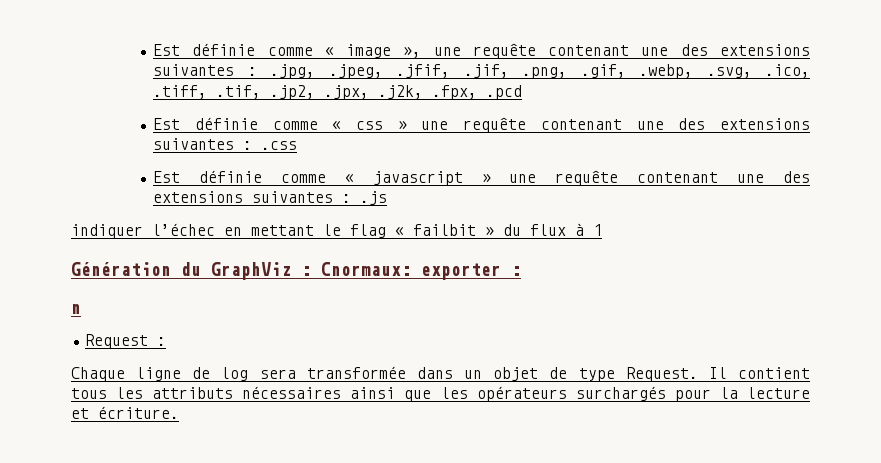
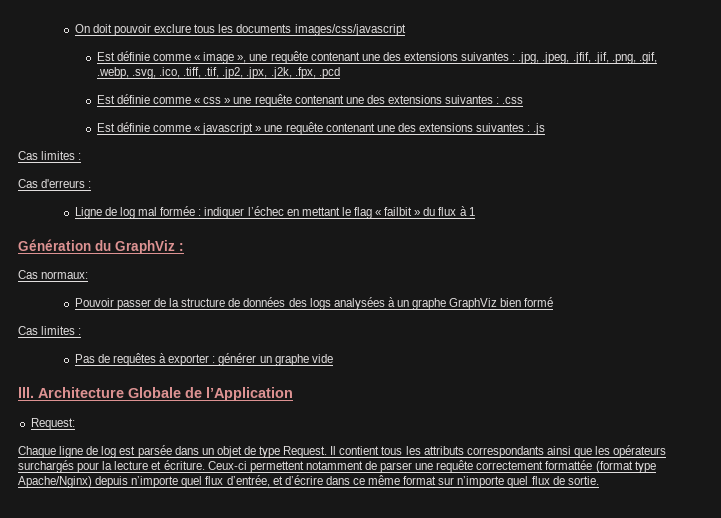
(153, 50) none -> [74,24,406,36] On doit pouvoir exclure tous les documents images/css/javascript //
(388, 198) none -> [18,151,82,160] [18,179,92,188] [74,206,202,219] Cas limites : // Cas d'erreurs : // Ligne de log mal formée :
[321,262,521,280] [71,304,81,314] [85,334,167,349] Cnormaux: exporter : // n // Request : -> [18,270,89,279] [74,297,554,310] [18,326,82,335] [74,353,333,366] [18,387,293,401] [30,418,75,430] // Cas normaux: // Pouvoir passer de la structure de données des logs analysées à un graphe GraphViz bien formé // Cas limites : // Pas de requêtes à exporter : générer un graphe vide // lll. Architecture Globale de l’Application // Request:
[259,366,406,379] sera transformée -> [119,445,172,458] est parsée
[242,386,342,399] nécessaires -> [466,446,544,458] correspondants
(179, 412) none -> [207,460,656,473] [18,475,599,488] Ceux-ci permettent notamment de parser une requête correctement formattée (format type Apache/Nginx) depuis n’importe quel flux d’entrée, et d’écrire dans ce même format sur n’importe quel flux de sortie.

